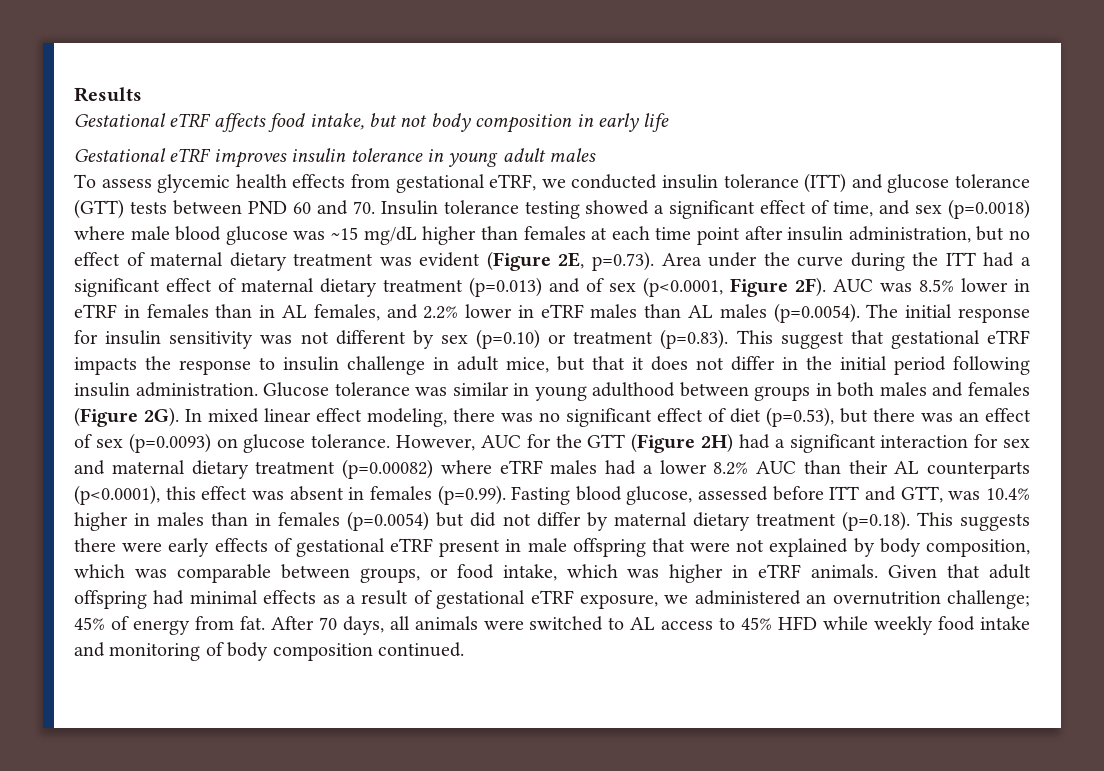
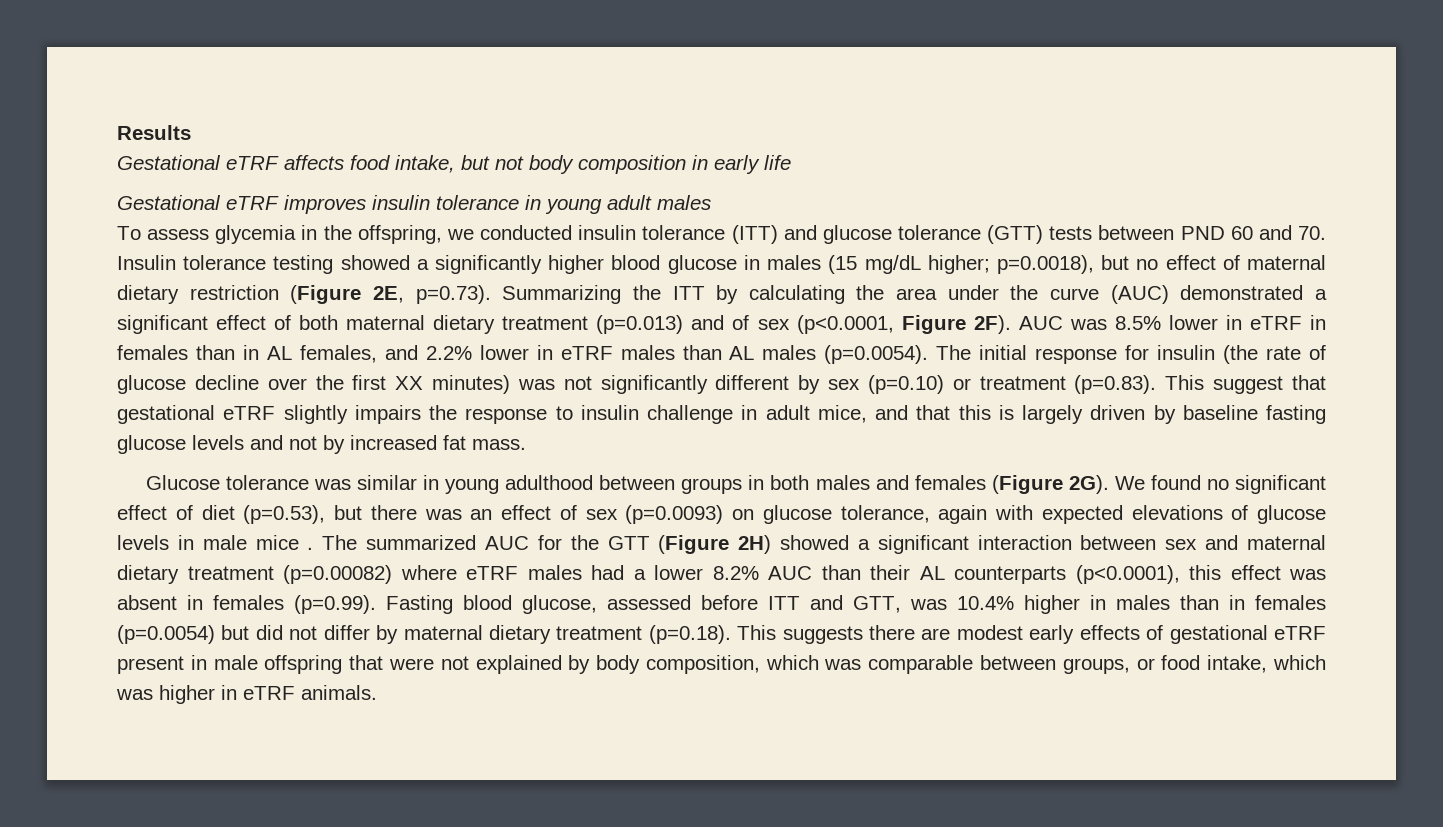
[157,174,537,193] glycemic health effects from gestational eTRF, -> [215,225,442,244] glycemia in the offspring,
[669,199,1030,219] [74,226,971,245] significant effect of time, and sex (p=0.0018) where male blood glucose was ~15 mg/dL higher than females at each time point after insulin administration, -> [435,255,1094,274] significantly higher blood glucose in males (15 mg/dL higher; p=0.0018),
[293,251,1031,271] [74,278,236,297] treatment was evident (Figure 2E, p=0.73). Area under the curve during the ITT had a significant effect of -> [189,285,1327,304] [117,315,339,334] restriction (Figure 2E, p=0.73). Summarizing the ITT by calculating the area under the curve (AUC) demonstrated a significant effect of both
[169,331,254,349] sensitivity -> [1223,345,1327,364] [117,375,511,394] (the rate of glucose decline over the first XX minutes)
(329, 337) none -> [600,375,708,394] significantly
[74,357,137,375] impacts -> [283,405,421,424] slightly impairs
[557,356,1030,375] [74,382,258,397] but that it does not differ in the initial period following insulin administration. -> [875,405,1326,424] [117,435,526,454] and that this is largely driven by baseline fasting glucose levels and not by increased fat mass. //
[185,408,533,427] In mixed linear effect modeling, there was -> [1114,475,1201,490] We found
[311,434,475,451] tolerance. However, -> [840,505,1326,524] [117,535,477,550] tolerance, again with expected elevations of glucose levels in male mice . The summarized
[738,434,770,449] had -> [780,535,850,550] showed
[974,434,999,448] for -> [1080,535,1157,550] between
[122,542,163,552] were -> [921,625,1023,640] are modest
[888,564,1031,579] [74,590,1030,609] [74,616,1031,635] [74,642,464,661] Given that adult offspring had minimal effects as a result of gestational eTRF exposure, we administered an overnutrition challenge; 45% of energy from fat. After 70 days, all animals were switched to AL access to 45% HFD while weekly food intake and monitoring of body composition continued. -> (377, 692) none

